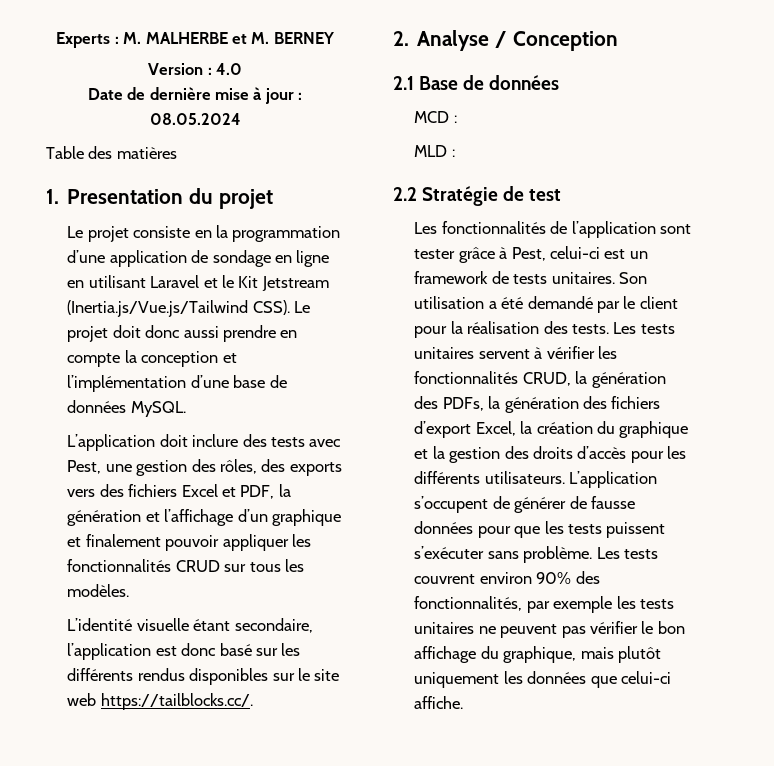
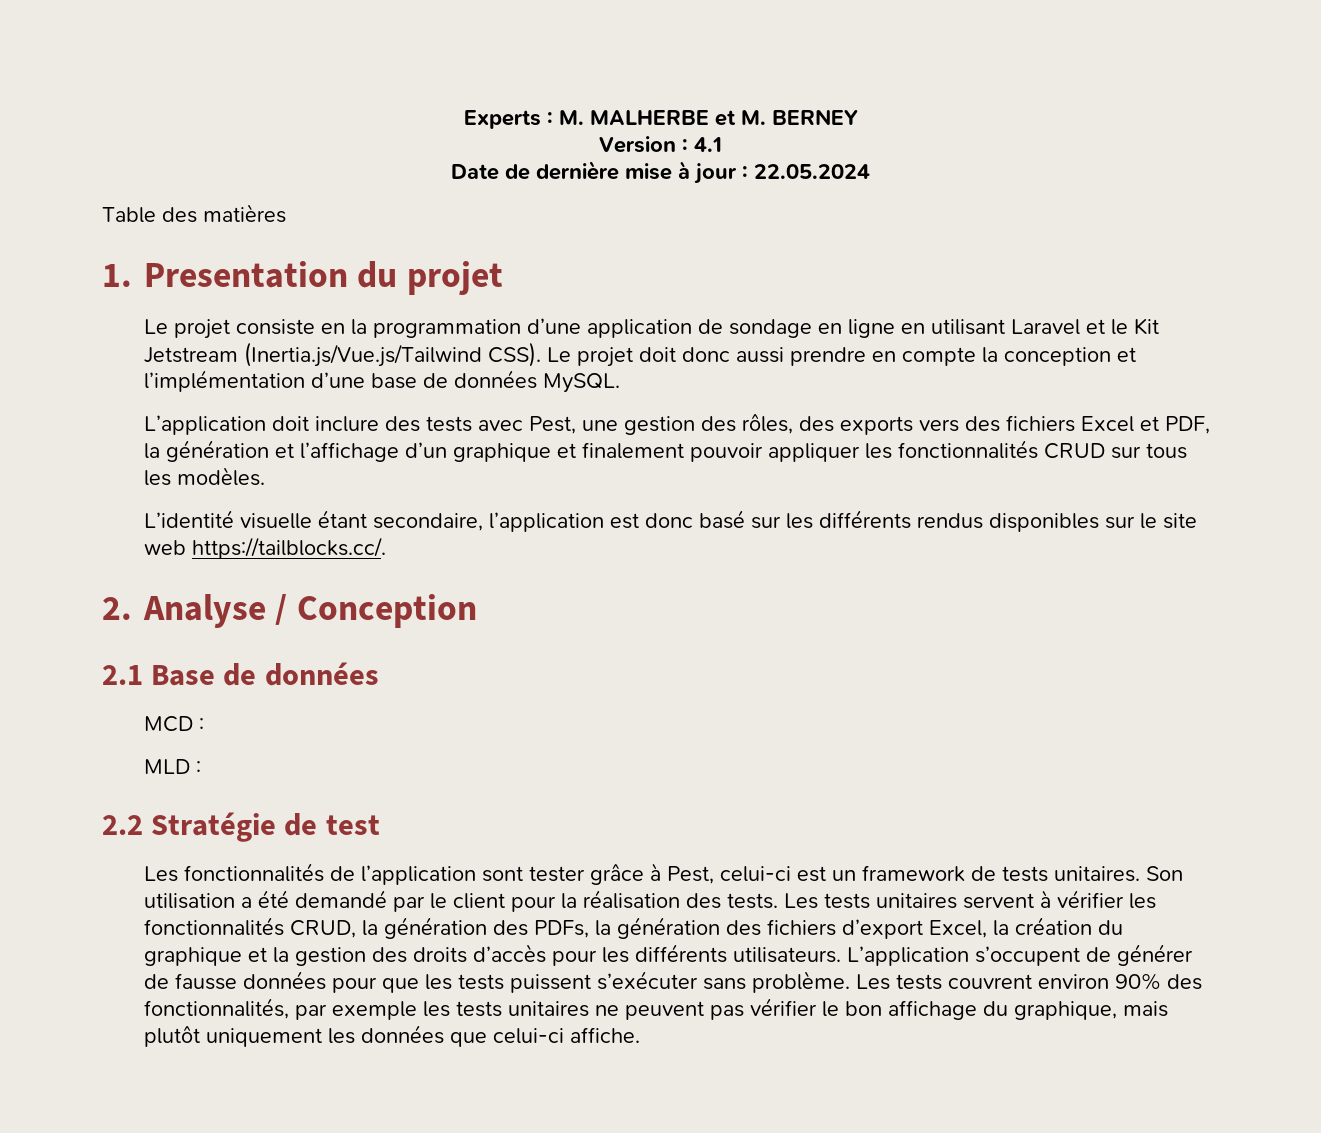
[215,63,242,75] 4.0 -> [694,137,722,152] 4.1
[149,113,241,125] 08.05.2024 -> [754,164,870,179] 22.05.2024

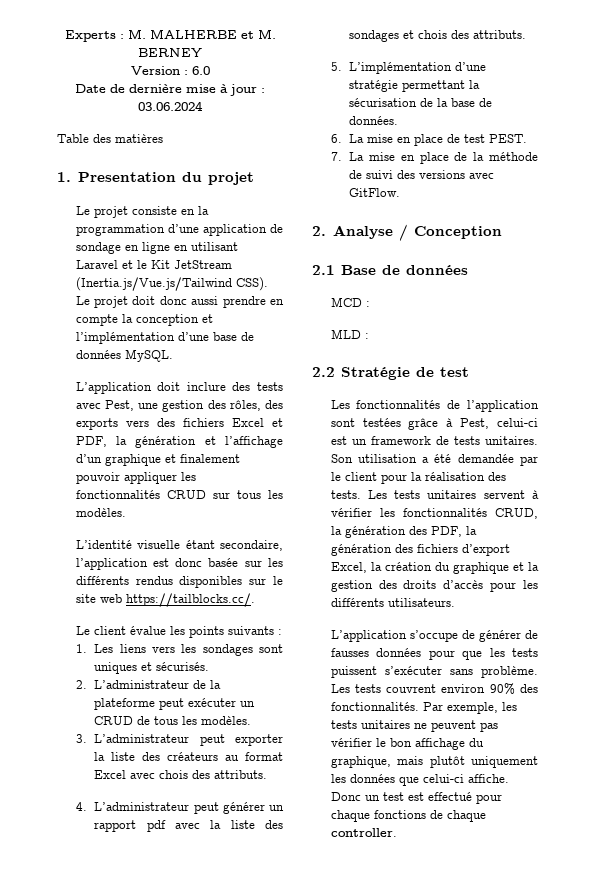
[694,137,722,152] 4.1 -> [191,66,210,75] 6.0
[754,164,870,179] 22.05.2024 -> [138,101,203,111] 03.06.2024
[143,347,238,363] Jetstream -> [173,260,232,269] JetStream
[698,510,745,529] basé -> [208,558,239,567] basée
(386, 548) none -> [75,626,282,638] [75,644,283,656] [94,662,210,674] [75,680,222,689] [94,698,256,710] [94,716,252,725] [75,734,283,746] [94,752,283,761] [94,770,268,779] [75,802,284,814] [94,820,283,832] [349,30,527,42] [330,62,487,74] [349,80,481,92] [349,98,493,107] [349,116,399,125] [330,134,528,146] [330,152,538,164] [349,170,495,179] [349,188,401,197] // Le client évalue les points suivants : // 1. Les liens vers les sondages sont uniques et sécurisés. // 2. L’administrateur de la plateforme peut exécuter un CRUD de tous les modèles. // 3. L’administrateur peut exporter la liste des créateurs au format Excel avec chois des attributs. // 4. L’administrateur peut générer un rapport pdf avec la liste des sondages et chois des attributs. // 5. L’implémentation d’une stratégie permettant la sécurisation de la base de données. // 6. La mise en place de test PEST. // 7. La mise en place de la méthode de suivi des versions avec GitFlow.
[528,866,585,882] tester -> [362,418,401,427] testées
[294,890,387,908] demandé -> [457,454,514,463] demandée
[533,920,589,938] PDFs, -> [430,526,462,537] PDF,
[846,946,1080,966] L’application s’occupent -> [330,630,458,642] // L’application s’occupe
[174,973,237,990] fausse -> [330,648,369,657] fausses
[143,998,417,1020] fonctionnalités, par exemple -> [330,702,498,714] fonctionnalités. Par exemple,
(640, 1035) none -> [330,792,502,804] [330,810,486,822] [330,828,397,837] Donc un test est effectué pour chaque fonctions de chaque controller.

